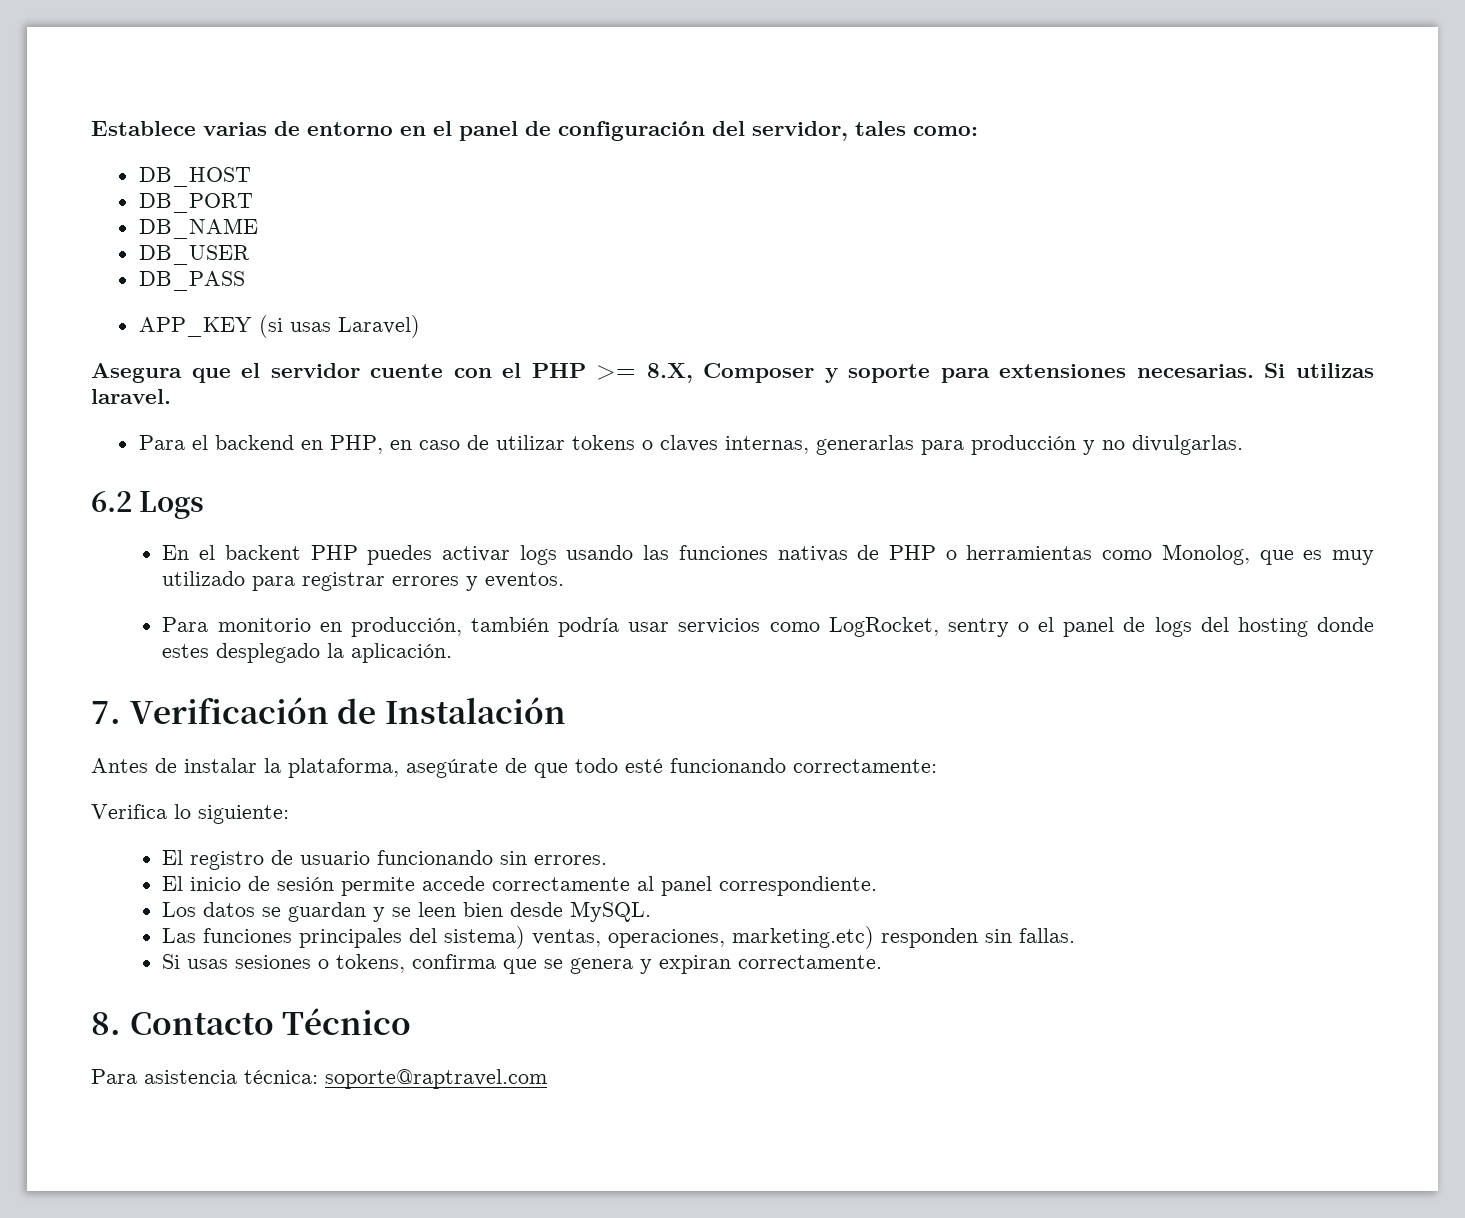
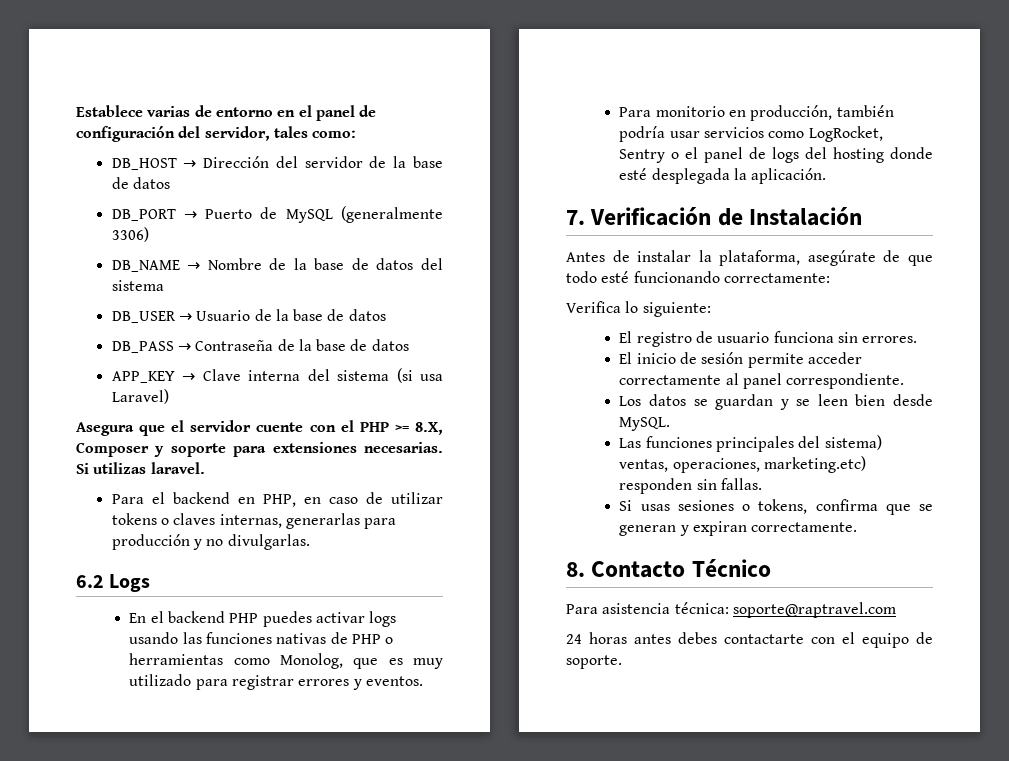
[138,193,253,213] [138,218,258,239] [138,245,250,265] [138,271,245,291] [138,315,331,338] // DB_PORT // DB_NAME // DB_USER // DB_PASS // APP_KEY (si usas -> [183,156,443,168] [111,177,170,189] [111,206,443,223] [111,227,149,242] [111,258,444,272] [111,280,164,291] [111,309,386,323] [111,339,409,353] [111,368,443,383] → Dirección del servidor de la base de datos // DB_PORT → Puerto de MySQL (generalmente 3306) // DB_NAME → Nombre de la base de datos del sistema // DB_USER → Usuario de la base de datos // DB_PASS → Contraseña de la base de datos // APP_KEY → Clave interna del sistema (si usa
[224,545,301,560] backent -> [168,611,226,623] backend
[947,618,1009,637] sentry -> [619,149,666,163] Sentry
[162,643,321,663] estes desplegado -> [619,168,730,184] esté desplegada
[377,850,494,865] funcionando -> [773,331,834,343] funciona
[422,876,486,891] accede -> [808,352,863,364] acceder
[570,958,634,974] genera -> [619,525,677,536] generan
(547, 1079) none -> [566,632,933,648] [566,655,622,669] // 24 horas antes debes contactarte con el equipo de soporte.

